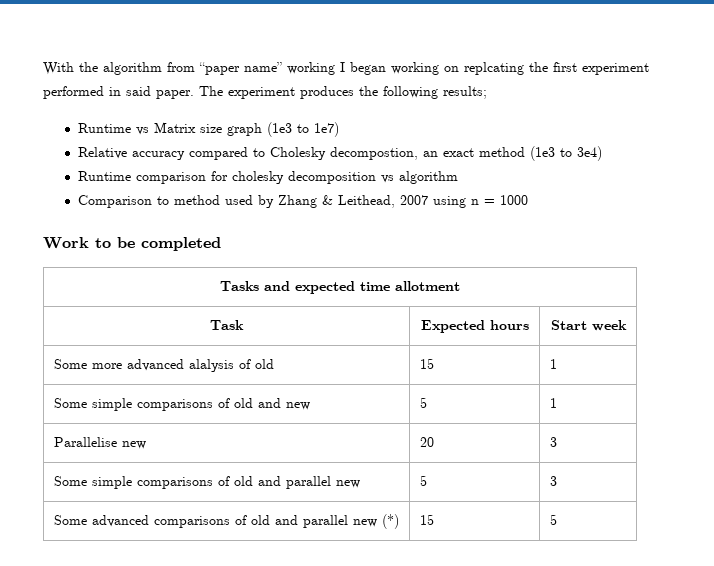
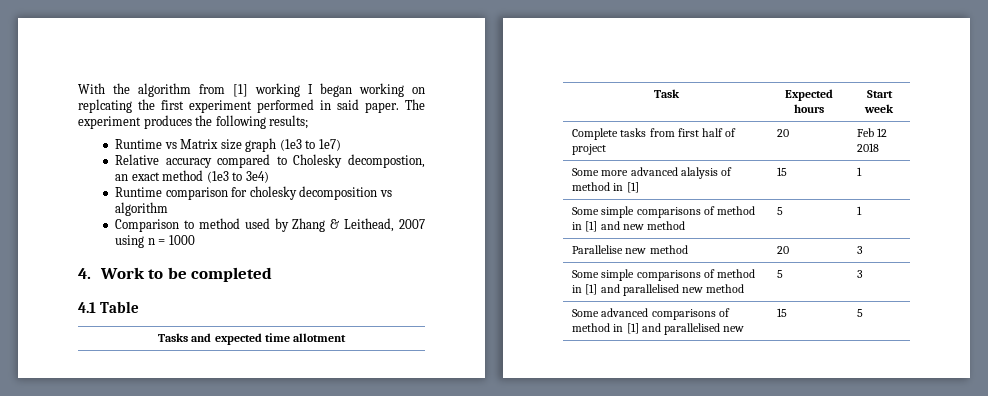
[199,62,282,75] “paper name” -> [233,84,248,97] [1]
(529, 200) none -> [78,268,91,279] 4.
(221, 244) none -> [78,301,140,313] // 4.1 Table
(627, 325) none -> [572,128,736,140] [572,144,607,155] [777,129,790,137] [857,128,888,137] [857,143,880,152] // Complete tasks from first half of project | 20 | Feb 12 2018
[254,359,274,369] old -> [572,182,639,193] method in [1]
[233,398,253,408] old -> [716,206,755,215] [572,221,598,232] method in [1]
(310, 406) none -> [646,221,685,230] method
(146, 445) none -> [649,245,688,254] method
[233,476,360,489] old and parallel new -> [716,269,755,278] [572,284,744,296] method in [1] and parallelised new method
[250,514,399,529] old and parallel new (*) -> [572,323,744,335] method in [1] and parallelised new

